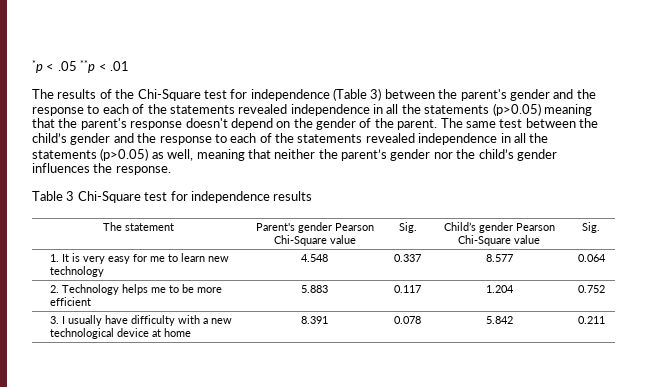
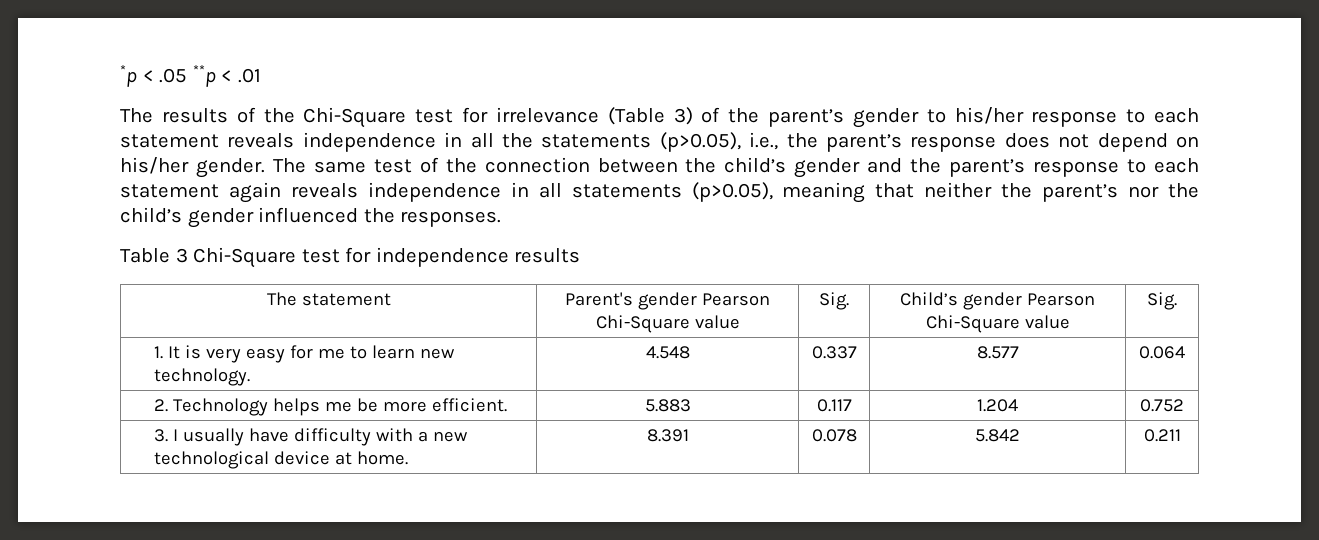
[250,89,330,101] independence -> [495,107,599,123] irrelevance
[384,89,596,101] [32,103,592,116] [32,118,523,130] between the parent's gender and the response to each of the statements revealed independence in all the statements (p>0.05) meaning that the parent's response doesn't depend on the gender of the parent. The same test -> [701,107,1200,128] [120,132,1199,152] [120,157,590,178] of the parent’s gender to his/her response to each statement reveals independence in all the statements (p>0.05), i.e., the parent’s response does not depend on his/her gender. The same test of the connection
[159,133,549,145] [32,148,194,161] response to each of the statements revealed independence in all the statements (p>0.05) as well, -> [949,158,1200,177] [120,182,773,203] parent’s response to each statement again reveals independence in all statements (p>0.05),
[390,149,431,161] gender -> (1119, 193) none
[32,163,171,175] influences the response. -> [258,207,502,227] influenced the responses.
[50,266,105,277] technology -> [154,368,251,386] technology.
[169,285,180,293] to -> (353, 406) none
[50,297,92,306] efficient -> [432,398,508,412] efficient.
[164,328,192,337] home -> [357,451,409,465] home.

